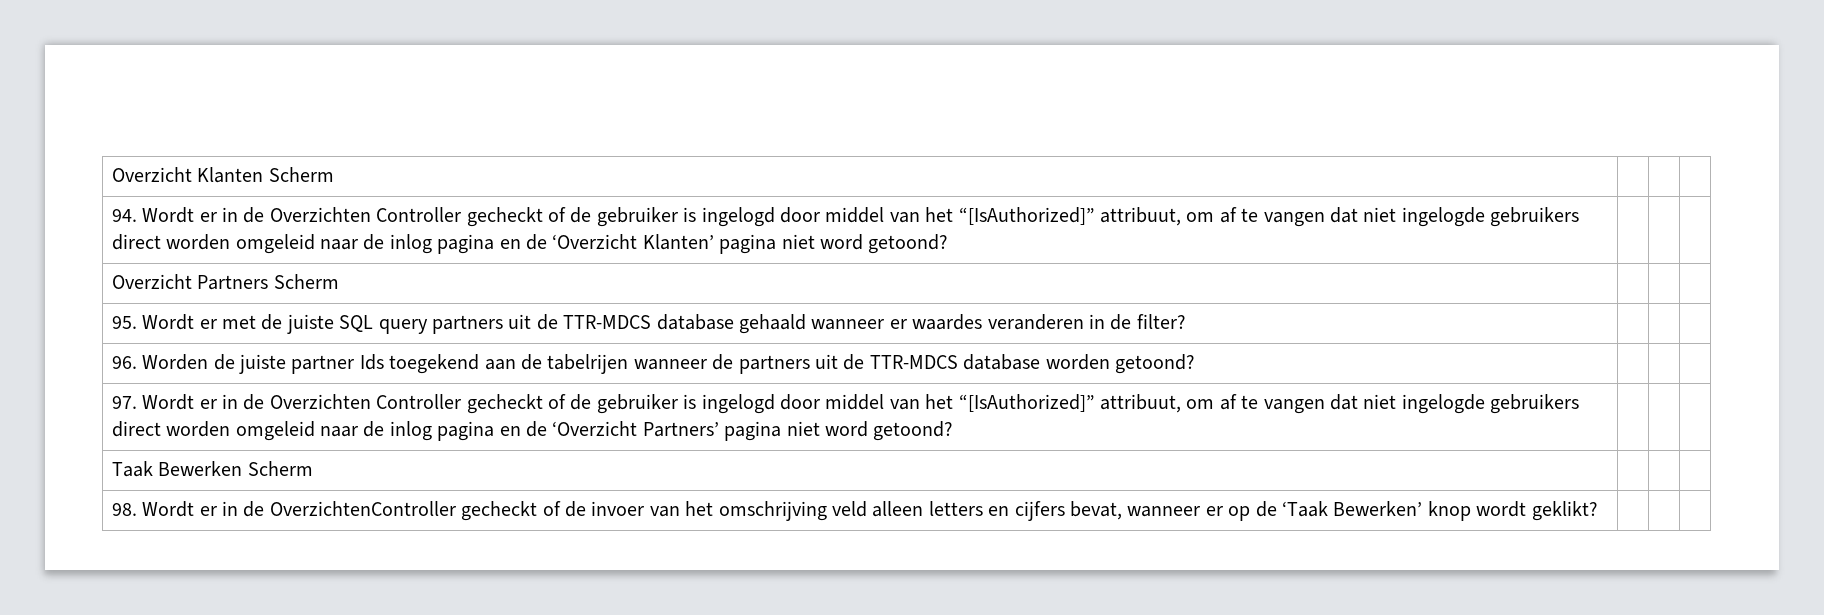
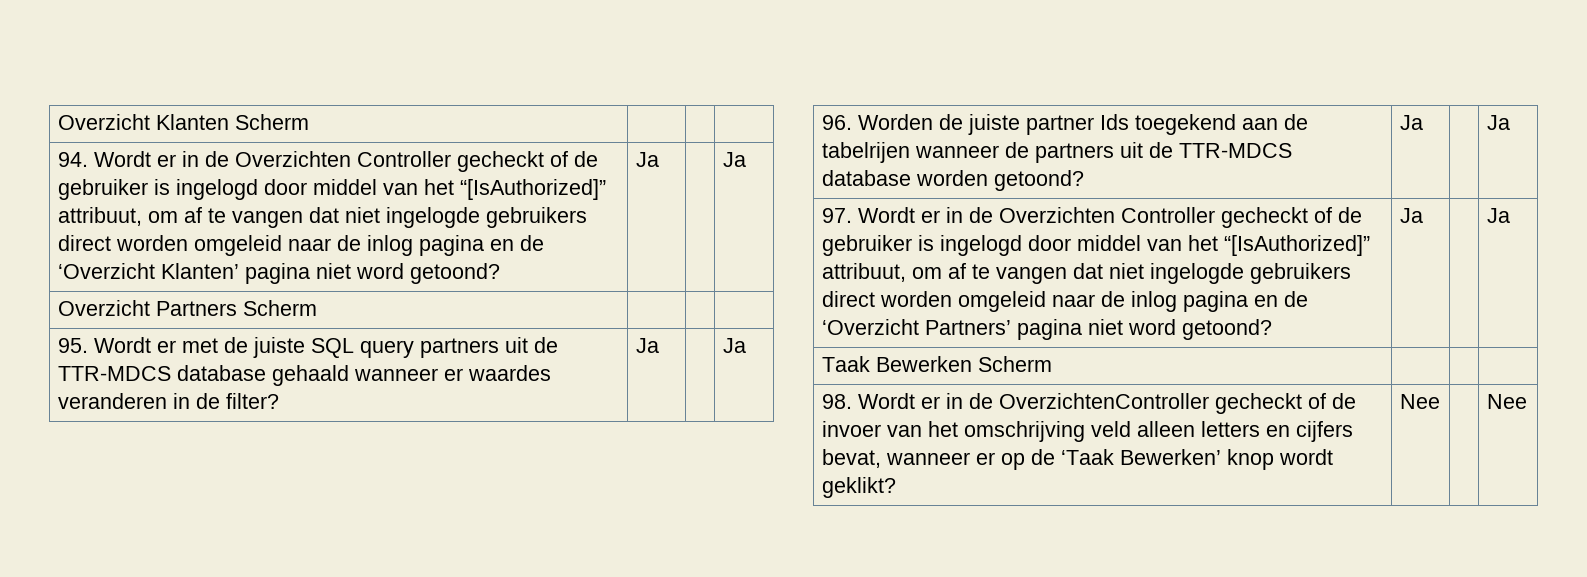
(949, 244) | | -> [635,152,659,167] [722,152,746,167] Ja | | Ja
(1186, 321) | | -> [635,338,659,353] [722,338,746,353] Ja | | Ja
(1195, 364) | | -> [1399,115,1423,130] [1486,115,1510,130] Ja | | Ja
(954, 431) | | -> [1399,208,1423,223] [1486,208,1510,223] Ja | | Ja
(1598, 511) | | -> [1399,394,1440,409] [1486,394,1527,409] Nee | | Nee

